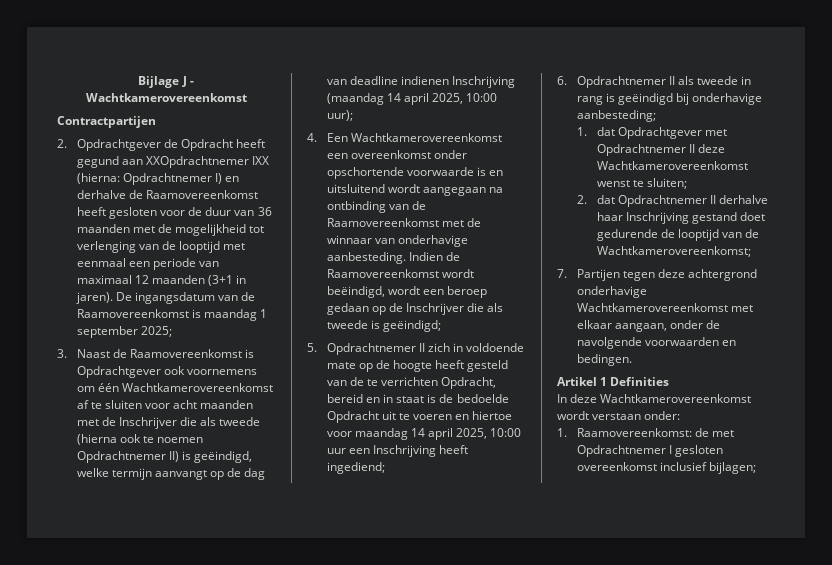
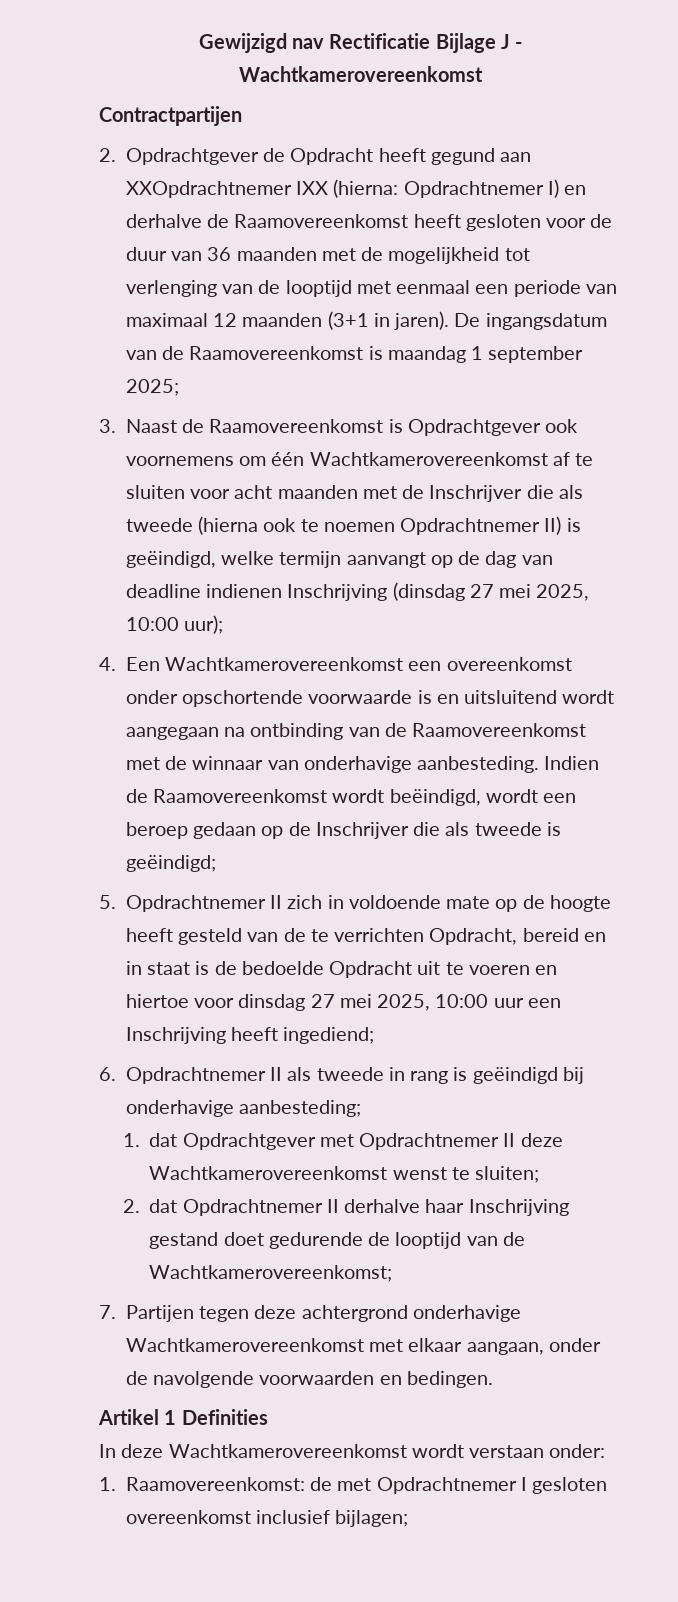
(138, 82) none -> [198,33,431,53] Gewijzigd nav Rectificatie
[326,93,430,105] (maandag 14 april -> [392,582,532,601] (dinsdag 27 mei
[355,428,454,440] maandag 14 april -> [238,994,372,1011] dinsdag 27 mei

